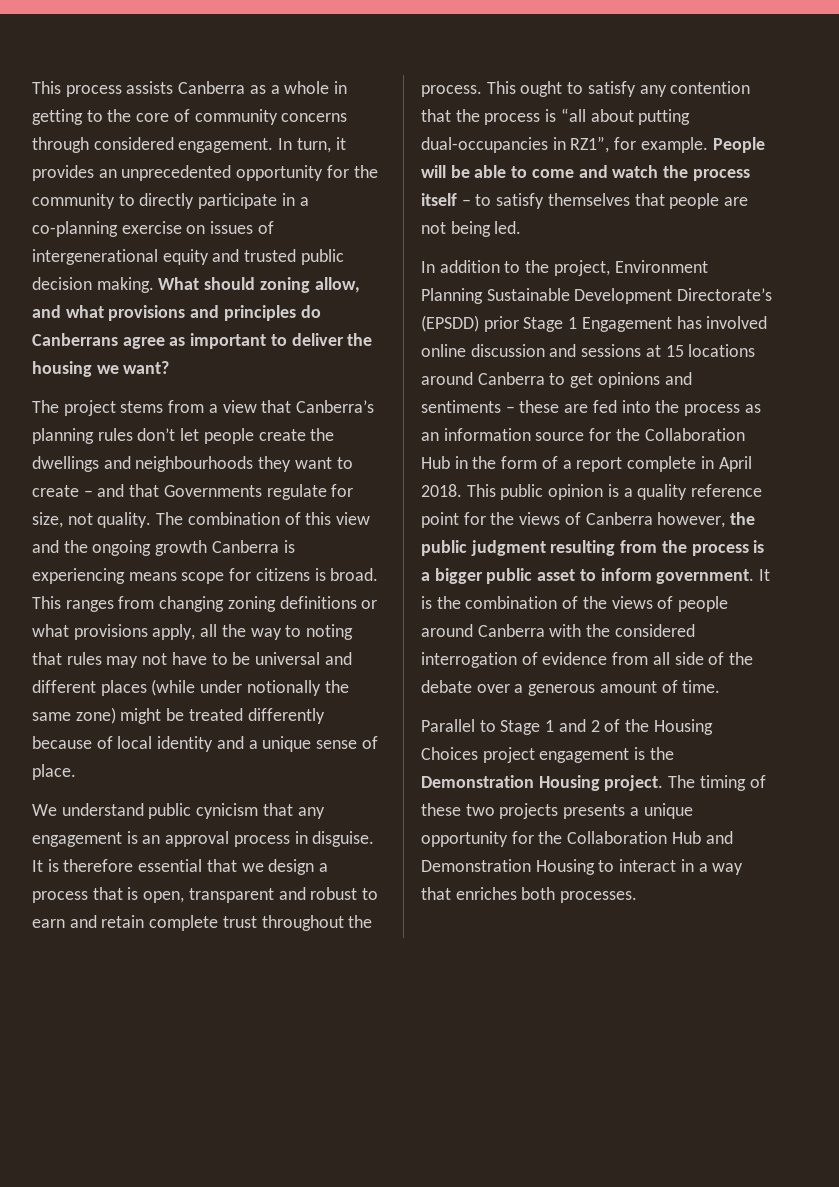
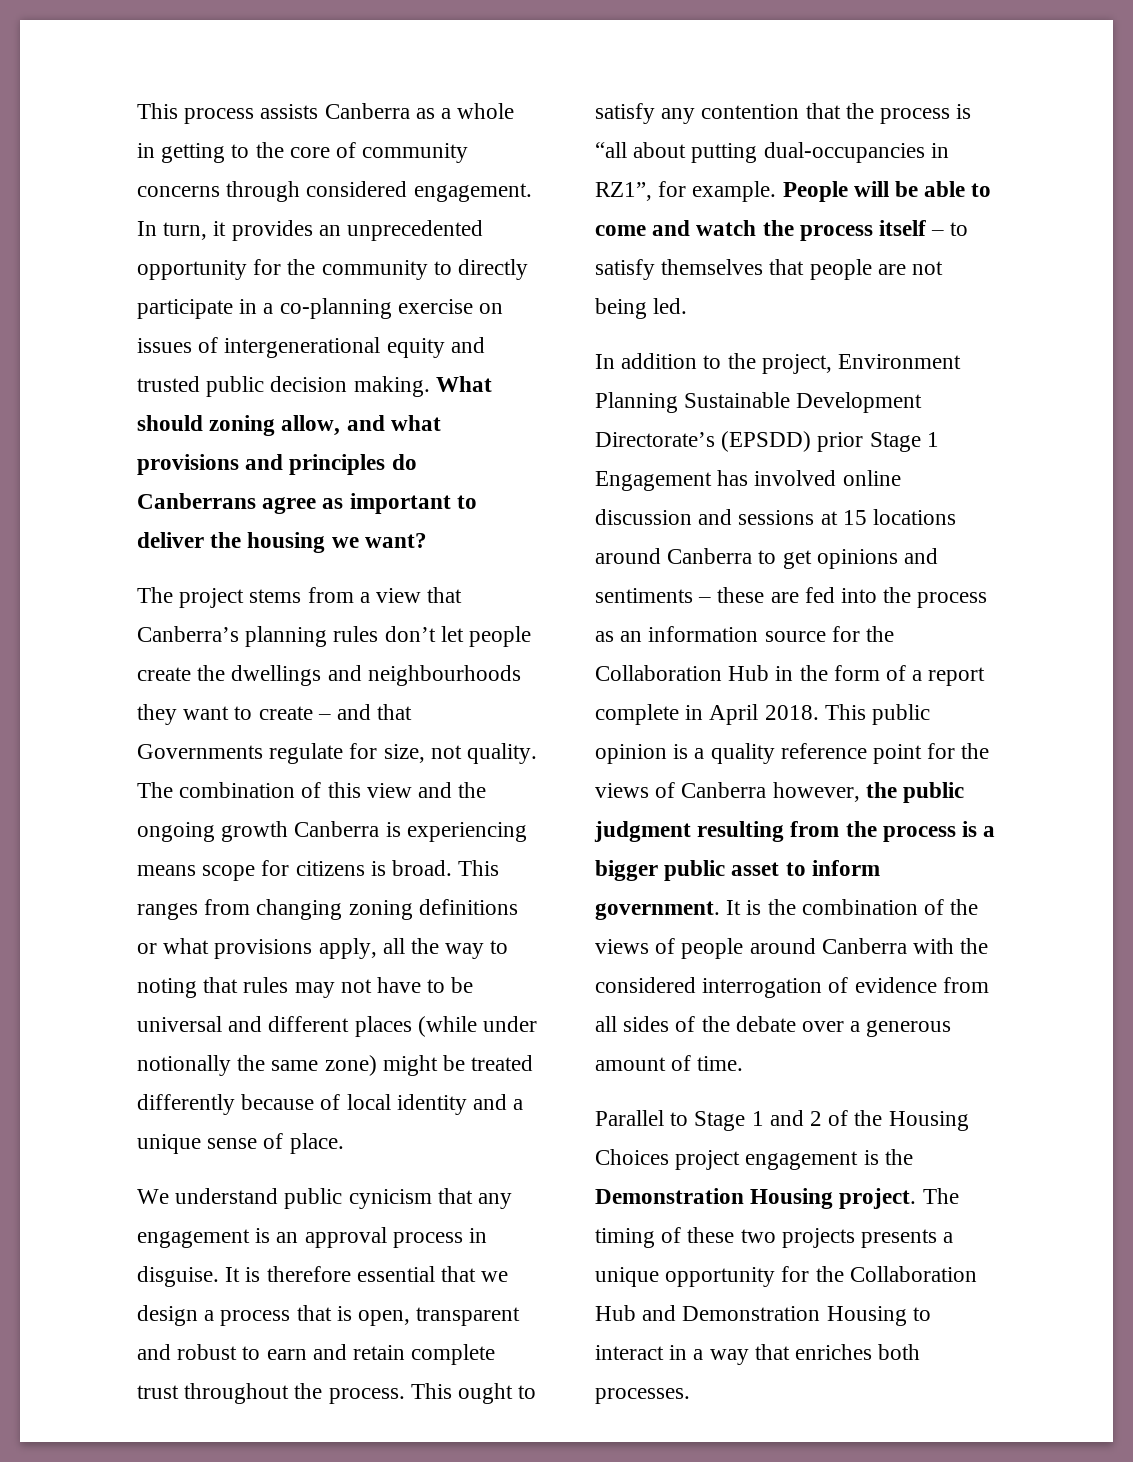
[674,652,704,665] side -> [623,1016,670,1032] sides

